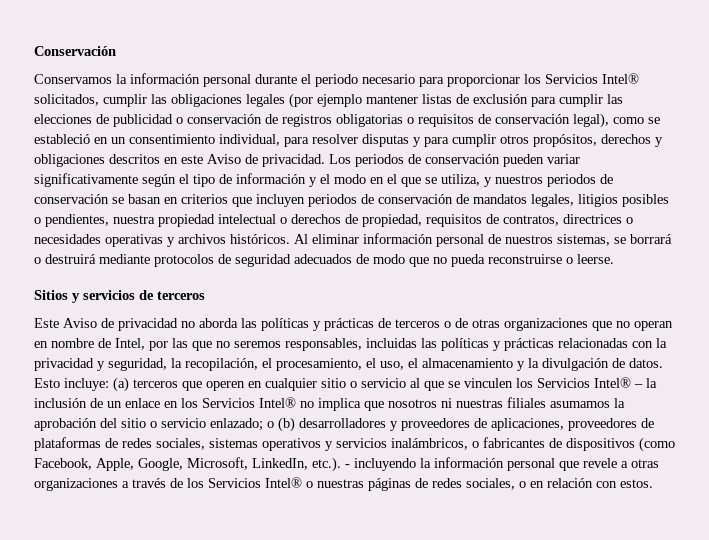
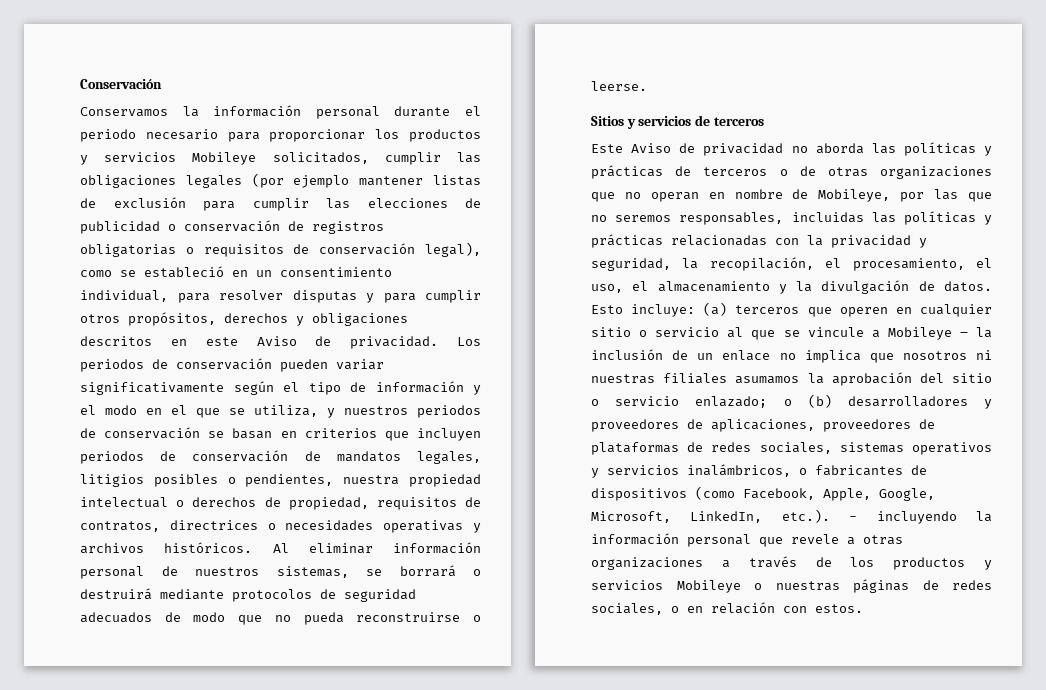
[545,73,639,84] Servicios Intel® -> [409,129,482,142] [80,152,257,165] productos y servicios Mobileye
[115,338,145,350] Intel, -> [818,189,891,202] Mobileye,
[464,377,631,388] vinculen los Servicios Intel® -> [807,327,952,340] vincule a Mobileye
[164,397,296,408] en los Servicios Intel® -> (771, 355) none
[208,477,302,488] Servicios Intel® -> [893,557,992,570] [591,580,741,593] productos y servicios Mobileye

